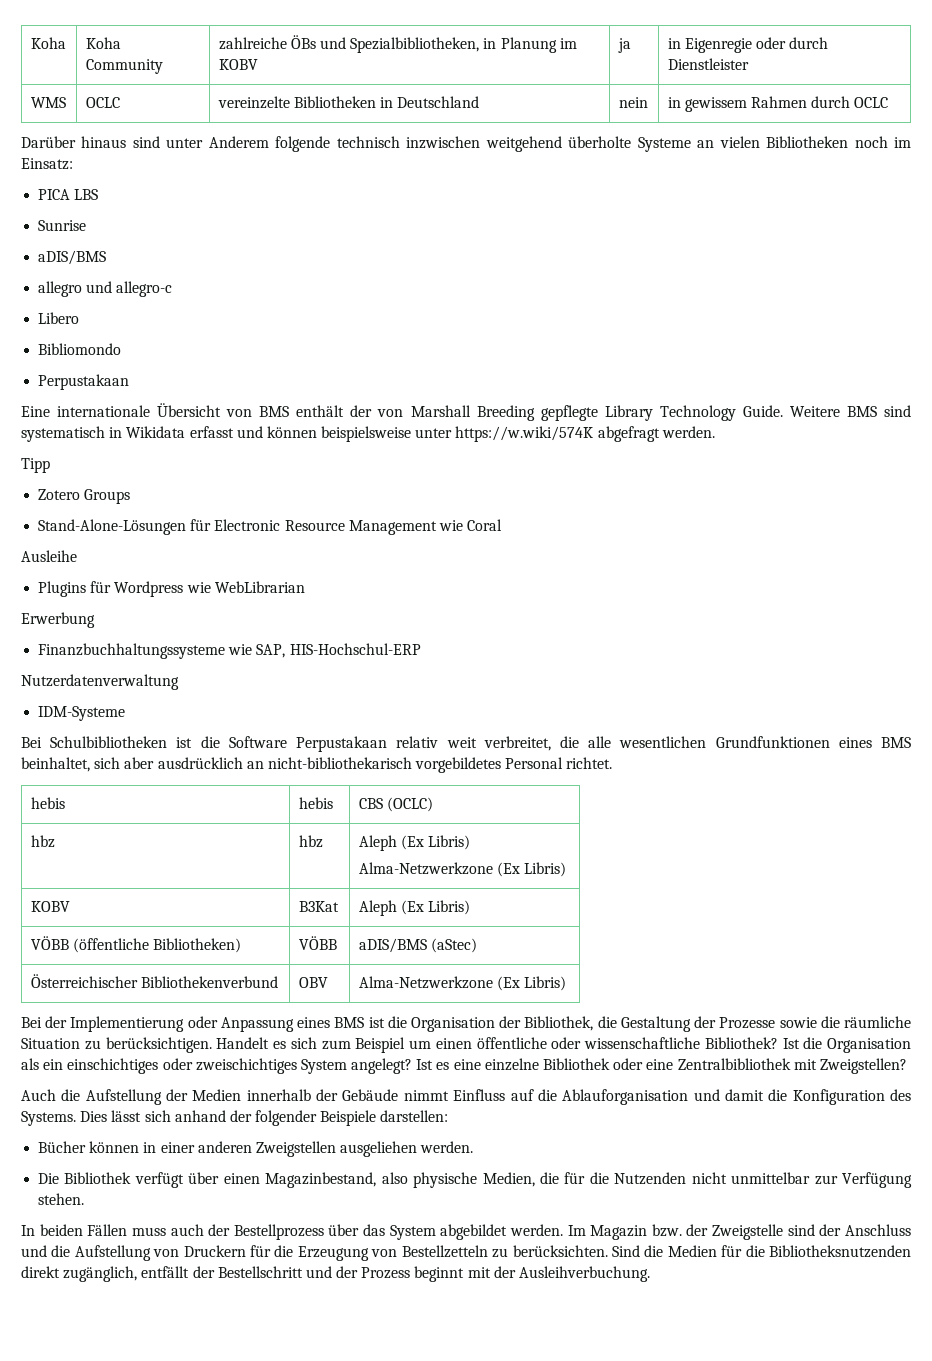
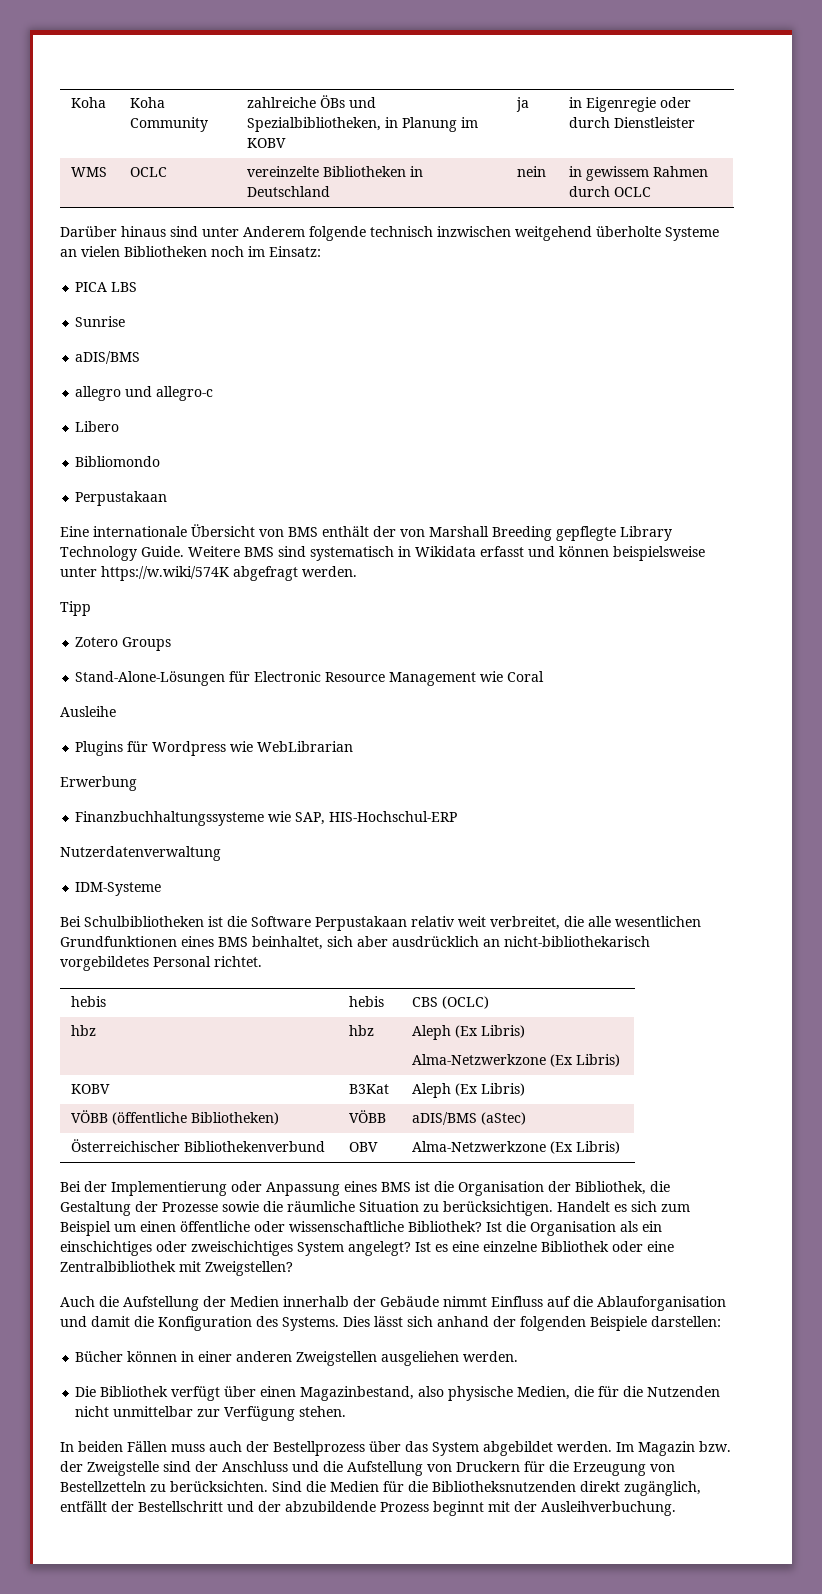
[255,1110,318,1126] folgender -> [520,1316,586,1331] folgenden
(359, 1272) none -> [285,1501,376,1512] abzubildende

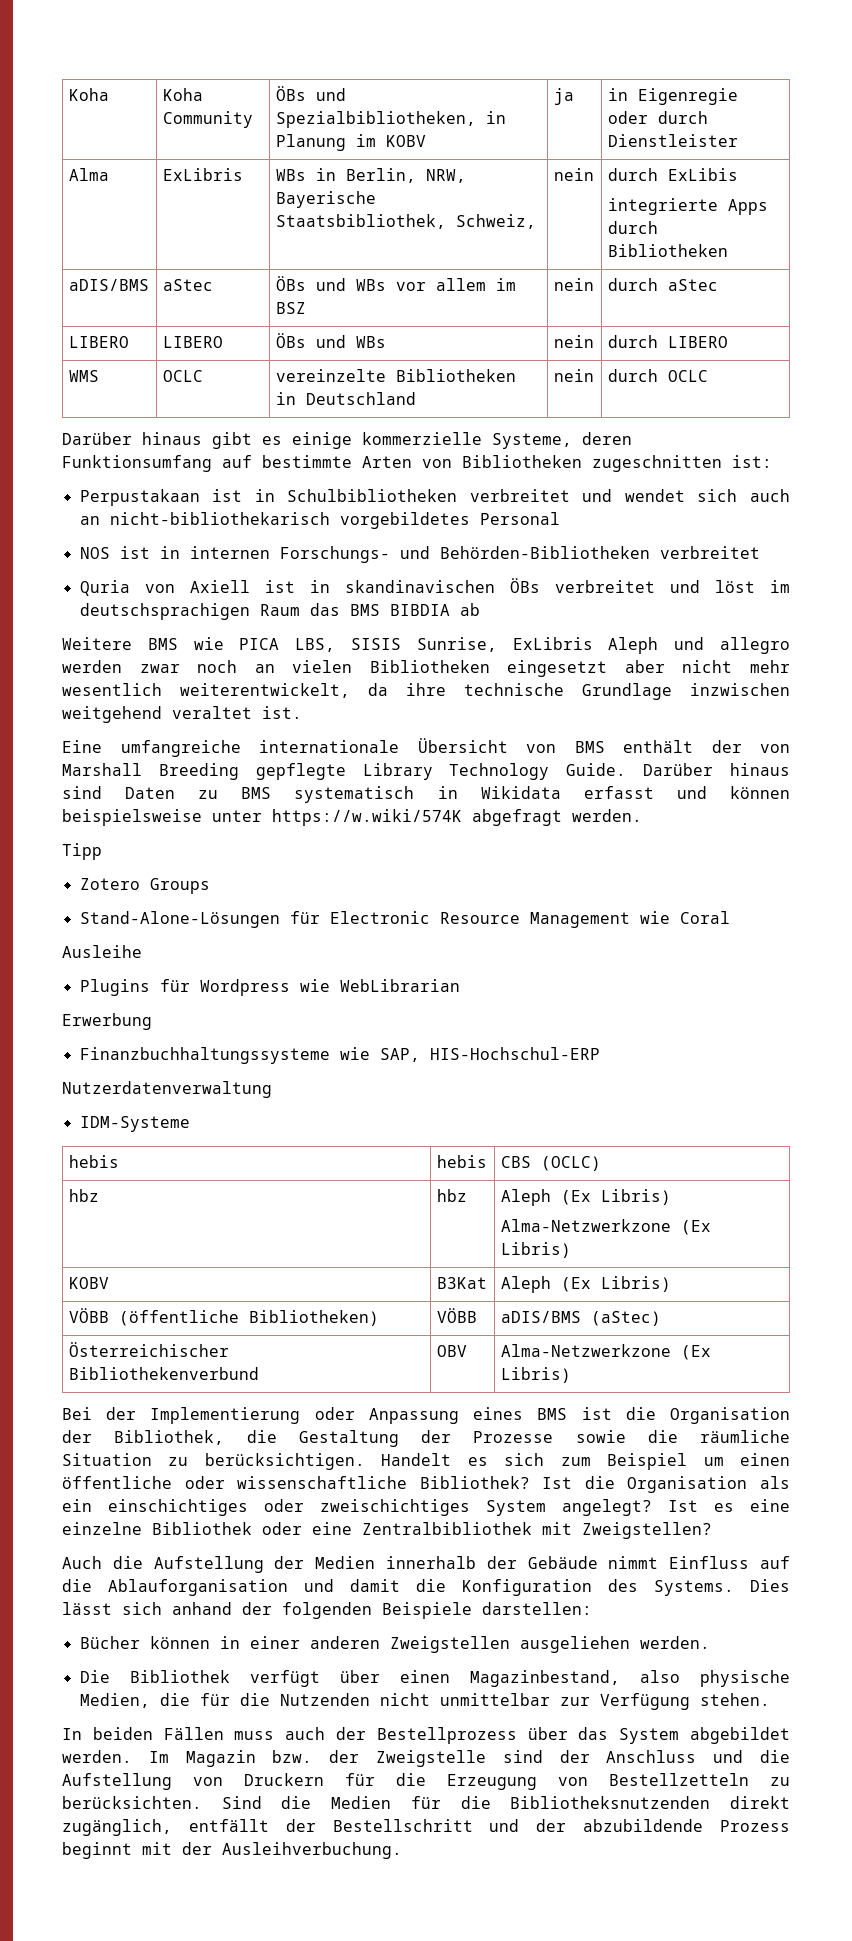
[247,97,317,108] zahlreiche -> (253, 119) none
(696, 122) none -> [68,168,109,181] [162,168,243,181] [275,168,466,183] [275,191,376,208] [275,214,536,229] [553,168,594,181] [607,168,738,181] [607,198,768,215] [607,221,658,234] [607,244,728,257] [68,279,149,291] [162,279,213,291] [275,276,516,291] [275,302,306,314] [553,278,594,291] [607,278,718,291] [68,336,129,348] [162,336,223,348] [275,333,386,348] [553,335,594,348] [607,335,728,348] // Alma | ExLibris | WBs in Berlin, NRW, Bayerische Staatsbibliothek, Schweiz, | nein | durch ExLibis // integrierte Apps durch Bibliotheken // aDIS/BMS | aStec | ÖBs und WBs vor allem im BSZ | nein | durch aStec // LIBERO | LIBERO | ÖBs und WBs | nein | durch LIBERO
[569,166,709,181] in gewissem Rahmen -> (594, 375) none
[170,226,719,241] [60,246,321,257] [75,282,138,292] [75,316,126,327] [75,351,141,364] [75,386,214,401] [75,421,120,432] [75,456,161,467] [75,491,168,506] sind unter Anderem folgende technisch inzwischen weitgehend überholte Systeme an vielen Bibliotheken noch im Einsatz: // PICA LBS // Sunrise // aDIS/BMS // allegro und allegro-c // Libero // Bibliomondo // Perpustakaan -> [212,432,632,449] [62,455,772,472] [79,489,790,506] [79,512,560,529] [79,546,760,563] [79,578,790,596] [79,603,480,620] [62,637,790,654] [62,660,790,677] [62,683,790,700] [62,706,302,723] gibt es einige kommerzielle Systeme, deren Funktionsumfang auf bestimmte Arten von Bibliotheken zugeschnitten ist: // Perpustakaan ist in Schulbibliotheken verbreitet und wendet sich auch an nicht-bibliothekarisch vorgebildetes Personal // NOS ist in internen Forschungs- und Behörden-Bibliotheken verbreitet // Quria von Axiell ist in skandinavischen ÖBs verbreitet und löst im deutschsprachigen Raum das BMS BIBDIA ab // Weitere BMS wie PICA LBS, SISIS Sunrise, ExLibris Aleph und allegro werden zwar noch an vielen Bibliotheken eingesetzt aber nicht mehr wesentlich weiterentwickelt, da ihre technische Grundlage inzwischen weitgehend veraltet ist.
(89, 531) none -> [120,740,241,757] umfangreiche
[188,546,306,557] Weitere BMS sind -> [643,763,790,776] [62,786,272,799] Darüber hinaus sind Daten zu BMS
[60,916,701,931] [60,936,650,950] [60,956,262,971] // Bei Schulbibliotheken ist die Software Perpustakaan relativ weit verbreitet, die alle wesentlichen Grundfunktionen eines BMS beinhaltet, sich aber ausdrücklich an nicht-bibliothekarisch vorgebildetes Personal richtet. -> (190, 1124) none

